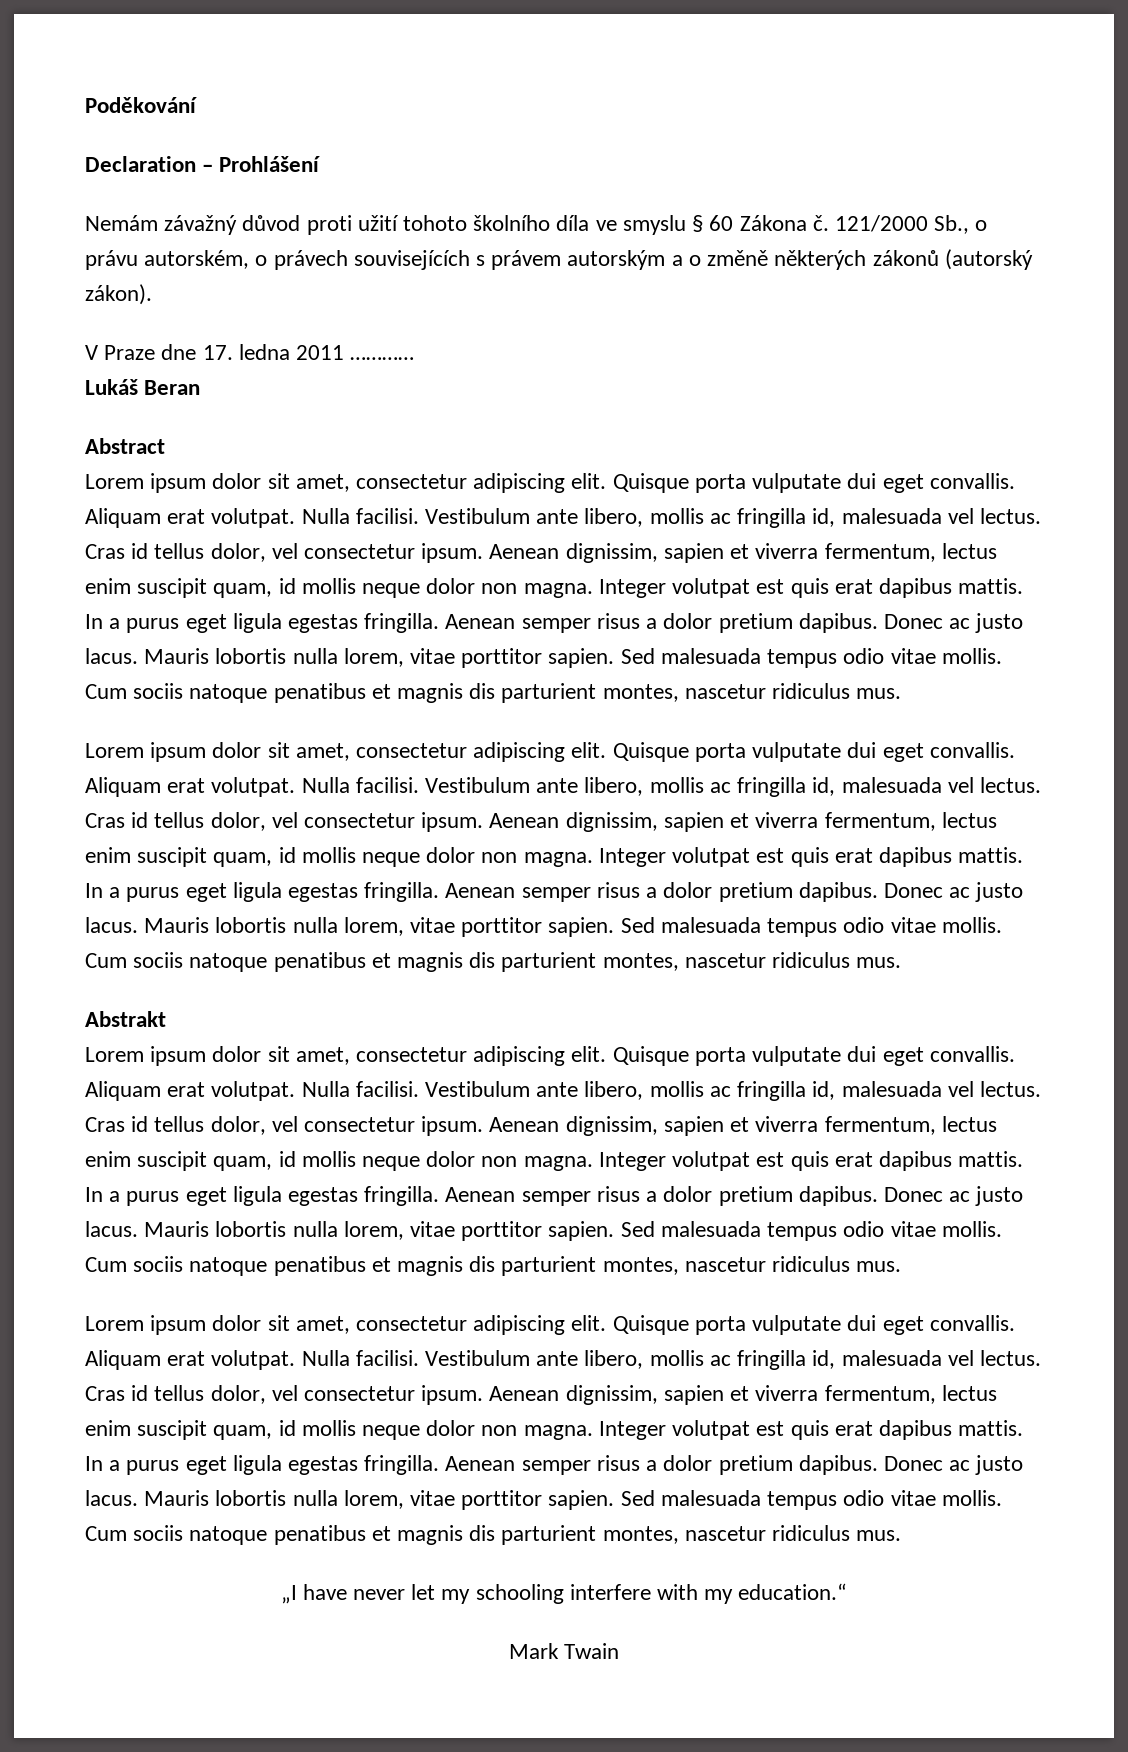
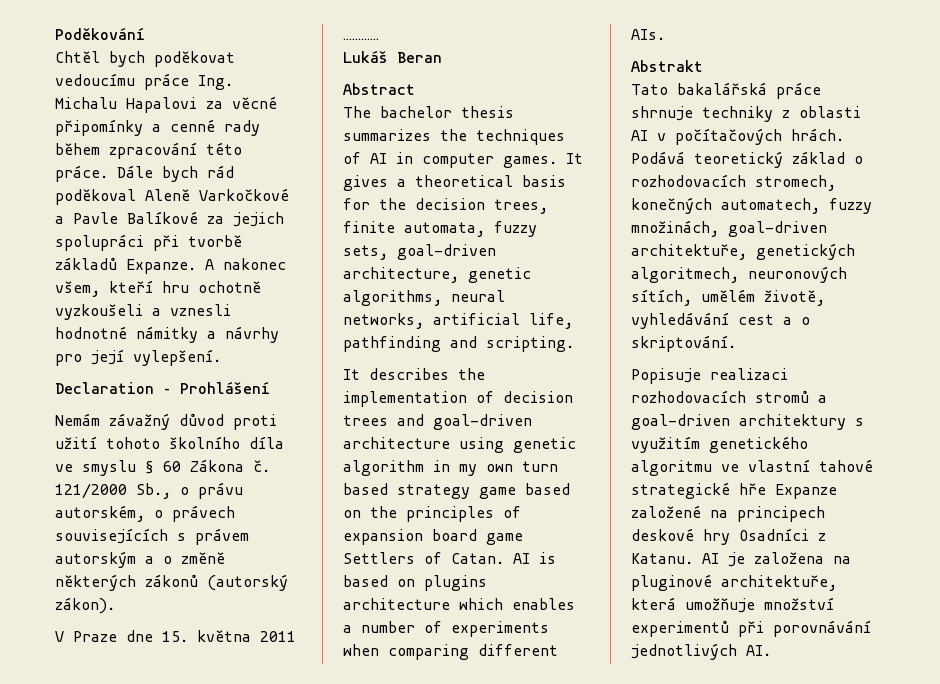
(197, 105) none -> [55,51,235,67] [55,73,233,90] [55,96,277,113] [55,119,260,136] [55,142,242,159] [55,165,234,182] [55,188,289,205] [55,211,284,227] [55,234,242,251] [55,257,286,274] [55,280,261,297] [55,304,231,320] [55,326,279,343] [55,349,221,366] // Chtěl bych poděkovat vedoucímu práce Ing. Michalu Hapalovi za věcné připomínky a cenné rady během zpracování této práce. Dále bych rád poděkoval Aleně Varkočkové a Pavle Balíkové za jejich spolupráci při tvorbě základů Expanze. A nakonec všem, kteří hru ochotně vyzkoušeli a vznesli hodnotné námitky a návrhy pro její vylepšení.
[202,344,290,360] 17. ledna -> [162,630,251,642] 15. května
[85,473,1015,493] [85,508,1041,528] [85,543,997,563] [85,578,1024,598] [85,613,1024,633] [85,648,1002,668] [85,683,902,703] [85,742,1015,762] [85,777,1041,797] [85,812,997,832] [85,847,1024,867] [85,882,1024,902] [85,917,1002,937] [85,952,902,972] [85,1011,166,1027] [85,1046,1015,1066] [85,1081,1041,1101] [85,1116,997,1136] [85,1151,1024,1171] [85,1186,1024,1206] [85,1221,1002,1241] [85,1256,902,1276] [85,1315,1015,1335] [85,1350,1041,1370] [85,1385,997,1405] [85,1420,1024,1440] [85,1455,1024,1475] [85,1490,1002,1510] [85,1525,902,1545] [280,1583,848,1604] [508,1643,620,1659] Lorem ipsum dolor sit amet, consectetur adipiscing elit. Quisque porta vulputate dui eget convallis. Aliquam erat volutpat. Nulla facilisi. Vestibulum ante libero, mollis ac fringilla id, malesuada vel lectus. Cras id tellus dolor, vel consectetur ipsum. Aenean dignissim, sapien et viverra fermentum, lectus enim suscipit quam, id mollis neque dolor non magna. Integer volutpat est quis erat dapibus mattis. In a purus eget ligula egestas fringilla. Aenean semper risus a dolor pretium dapibus. Donec ac justo lacus. Mauris lobortis nulla lorem, vitae porttitor sapien. Sed malesuada tempus odio vitae mollis. Cum sociis natoque penatibus et magnis dis parturient montes, nascetur ridiculus mus. // Lorem ipsum dolor sit amet, consectetur adipiscing elit. Quisque porta vulputate dui eget convallis. Aliquam erat volutpat. Nulla facilisi. Vestibulum ante libero, mollis ac fringilla id, malesuada vel lectus. Cras id tellus dolor, vel consectetur ipsum. Aenean dignissim, sapien et viverra fermentum, lectus enim suscipit quam, id mollis neque dolor non magna. Integer volutpat est quis erat dapibus mattis. In a purus eget ligula egestas fringilla. Aenean semper risus a dolor pretium dapibus. Donec ac justo lacus. Mauris lobortis nulla lorem, vitae porttitor sapien. Sed malesuada tempus odio vitae mollis. Cum sociis natoque penatibus et magnis dis parturient montes, nascetur ridiculus mus. // Abstrakt // Lorem ipsum dolor sit amet, consectetur adipiscing elit. Quisque porta vulputate dui eget convallis. Aliquam erat volutpat. Nulla facilisi. Vestibulum ante libero, mollis ac fringilla id, malesuada vel lectus. Cras id tellus dolor, vel consectetur ipsum. Aenean dignissim, sapien et viverra fermentum, lectus enim suscipit quam, id mollis neque dolor non magna. Integer volutpat est quis erat dapibus mattis. In a purus eget ligula egestas fringilla. Aenean semper risus a dolor pretium dapibus. Donec ac justo lacus. Mauris lobortis nulla lorem, vitae porttitor sapien. Sed malesuada tempus odio vitae mollis. Cum sociis natoque penatibus et magnis dis parturient montes, nascetur ridiculus mus. // Lorem ipsum dolor sit amet, consectetur adipiscing elit. Quisque porta vulputate dui eget convallis. Aliquam erat volutpat. Nulla facilisi. Vestibulum ante libero, mollis ac fringilla id, malesuada vel lectus. Cras id tellus dolor, vel consectetur ipsum. Aenean dignissim, sapien et viverra fermentum, lectus enim suscipit quam, id mollis neque dolor non magna. Integer volutpat est quis erat dapibus mattis. In a purus eget ligula egestas fringilla. Aenean semper risus a dolor pretium dapibus. Donec ac justo lacus. Mauris lobortis nulla lorem, vitae porttitor sapien. Sed malesuada tempus odio vitae mollis. Cum sociis natoque penatibus et magnis dis parturient montes, nascetur ridiculus mus. // „I have never let my schooling interfere with my education.“ // Mark Twain -> [343,106,514,118] [343,129,565,145] [343,152,583,168] [343,175,566,191] [343,198,548,214] [343,221,537,237] [343,244,496,260] [343,267,531,283] [343,290,505,306] [343,313,573,329] [343,336,574,352] [343,368,485,380] [343,391,573,407] [343,414,532,430] [343,437,576,453] [343,460,558,476] [343,483,570,499] [343,506,521,522] [343,529,523,545] [343,552,556,564] [343,575,487,591] [343,598,575,610] [343,621,549,637] [343,644,558,660] [631,29,665,40] [631,60,703,72] [631,82,821,99] [631,106,861,122] [631,128,844,145] [631,151,863,168] [631,174,836,191] [631,197,872,214] [631,220,827,237] [631,243,855,260] [631,266,847,283] [631,289,825,306] [631,312,810,329] [631,335,736,352] [631,368,788,384] [631,390,827,403] [631,414,864,430] [631,436,808,453] [631,459,873,476] [631,482,837,499] [631,505,825,522] [631,528,826,545] [631,552,851,567] [631,574,837,591] [631,597,834,613] [631,620,871,637] [631,643,771,660] The bachelor thesis summarizes the techniques of AI in computer games. It gives a theoretical basis for the decision trees, finite automata, fuzzy sets, goal-driven architecture, genetic algorithms, neural networks, artificial life, pathfinding and scripting. // It describes the implementation of decision trees and goal-driven architecture using genetic algorithm in my own turn based strategy game based on the principles of expansion board game Settlers of Catan. AI is based on plugins architecture which enables a number of experiments when comparing different AIs. // Abstrakt // Tato bakalářská práce shrnuje techniky z oblasti AI v počítačových hrách. Podává teoretický základ o rozhodovacích stromech, konečných automatech, fuzzy množinách, goal-driven architektuře, genetických algoritmech, neuronových sítích, umělém životě, vyhledávání cest a o skriptování. // Popisuje realizaci rozhodovacích stromů a goal-driven architektury s využitím genetického algoritmu ve vlastní tahové strategické hře Expanze založené na principech deskové hry Osadníci z Katanu. AI je založena na pluginové architektuře, která umožňuje množství experimentů při porovnávání jednotlivých AI.

